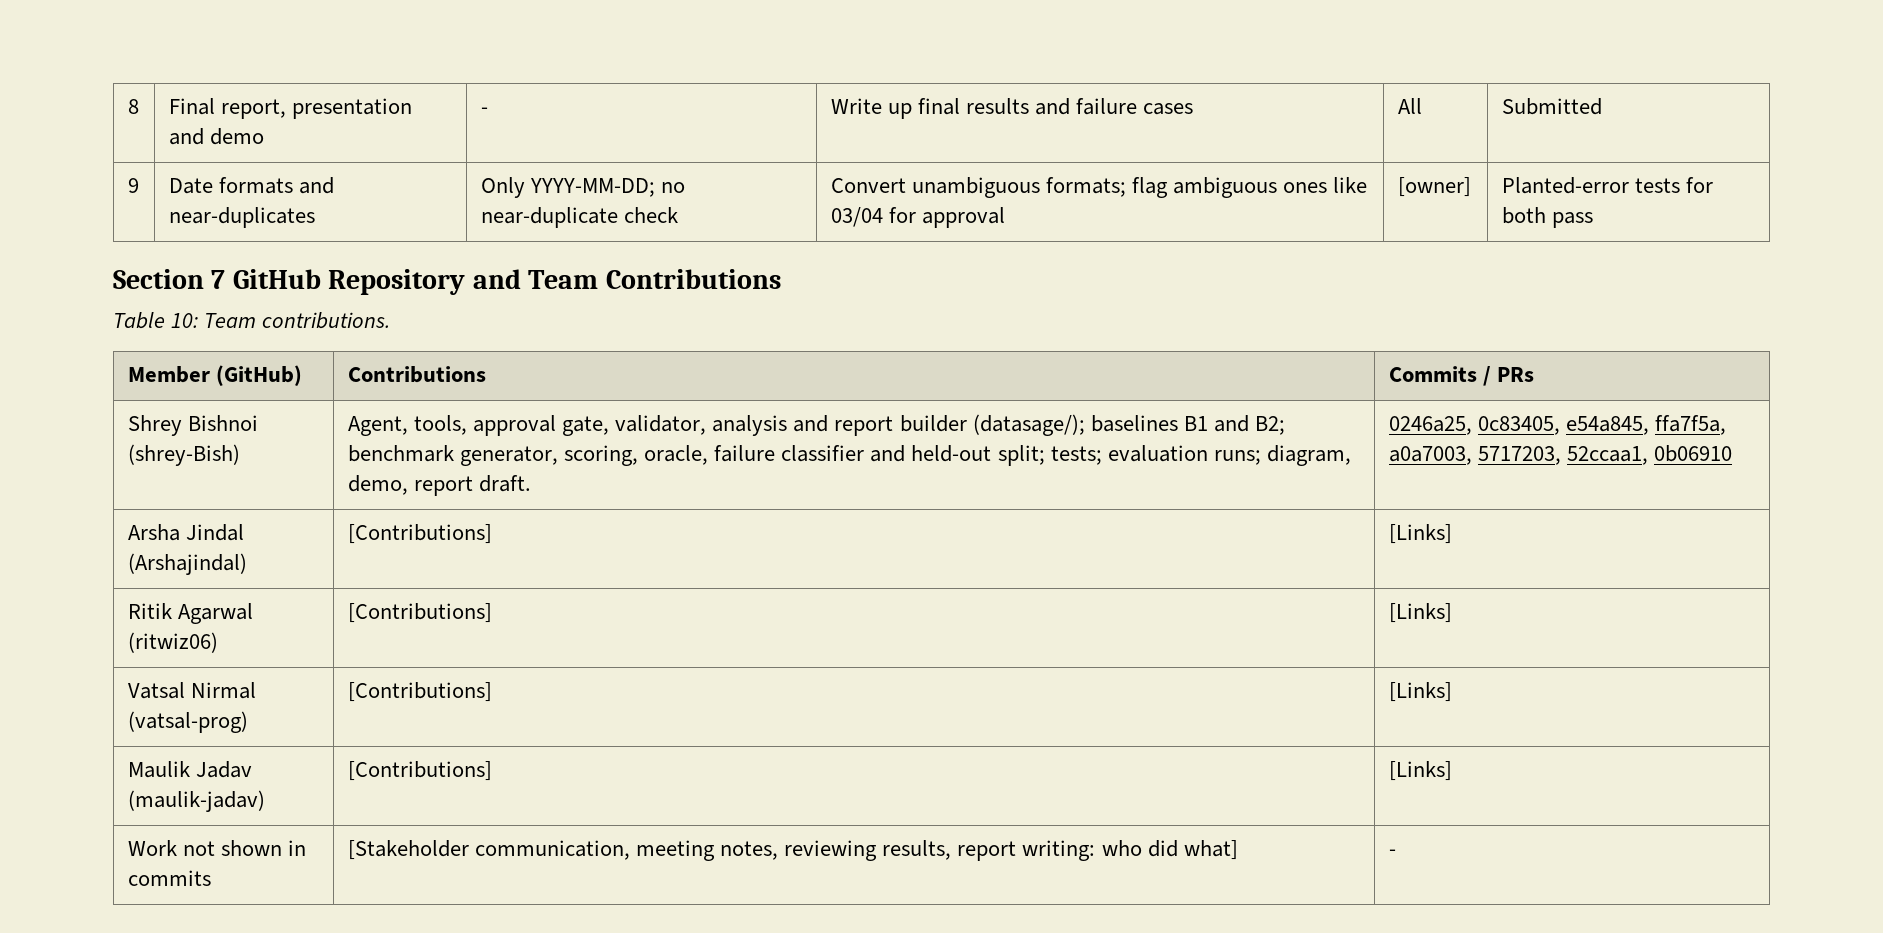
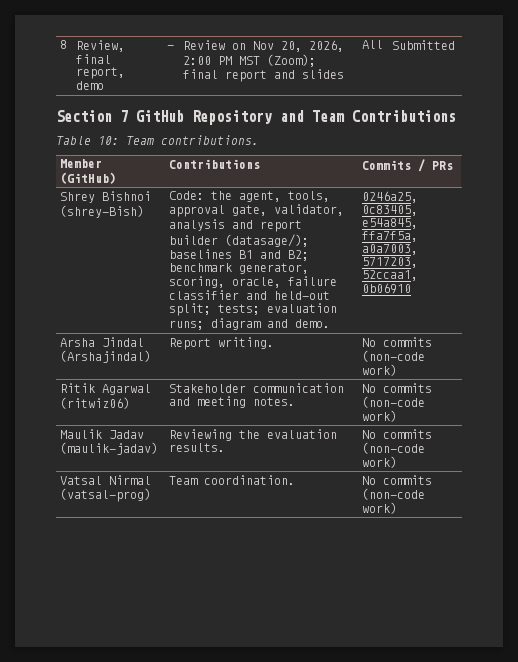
[168,98,413,119] [168,128,264,145] [480,107,488,114] [830,98,1194,119] [1397,98,1422,114] [1501,98,1602,115] [127,178,139,193] [168,177,335,194] [168,207,315,228] [480,177,686,198] [480,207,678,228] [830,177,1368,198] [830,207,1006,228] [1397,177,1471,197] [1501,177,1714,194] [1501,207,1593,228] Final report, presentation and demo | - | Write up final results and failure cases | All | Submitted // 9 | Date formats and near-duplicates | Only YYYY-MM-DD; no near-duplicate check | Convert unambiguous formats; flag ambiguous ones like 03/04 for approval | [owner] | Planted-error tests for both pass -> [76,40,126,52] [76,54,112,64] [76,67,126,79] [76,81,105,90] [167,45,175,49] [183,40,345,52] [183,54,317,67] [183,69,345,82] [362,40,384,49] [392,40,456,50] Review, final report, demo | - | Review on Nov 20, 2026, 2:00 PM MST (Zoom); final report and slides | All | Submitted
[347,416,408,436] Agent, -> [169,191,282,202] Code: the agent,
[1266,445,1351,466] [347,475,532,496] diagram, demo, report draft. -> [211,318,331,330] diagram and demo.
[347,524,492,544] [1388,524,1452,544] [127,603,253,624] [127,632,218,653] [347,603,492,623] [1388,603,1452,623] [127,682,256,699] [127,711,248,733] [347,682,492,702] [1388,682,1452,702] [127,761,252,778] [127,790,265,812] [347,761,492,781] [1388,761,1452,781] [127,840,307,856] [127,870,211,886] [347,840,1238,861] [1388,849,1396,856] [Contributions] | [Links] // Ritik Agarwal (ritwiz06) | [Contributions] | [Links] // Vatsal Nirmal (vatsal-prog) | [Contributions] | [Links] // Maulik Jadav (maulik-jadav) | [Contributions] | [Links] // Work not shown in commits | [Stakeholder communication, meeting notes, reviewing results, report writing: who did what] | - -> [169,337,275,350] [362,337,433,347] [362,350,426,362] [362,364,398,376] [60,383,152,395] [60,397,131,409] [169,383,345,393] [169,396,296,408] [362,383,433,393] [362,396,426,408] [362,410,398,422] [60,429,145,439] [60,442,159,455] [169,429,338,441] [169,443,226,452] [362,429,433,439] [362,442,426,454] [362,456,398,468] [60,475,152,485] [60,488,152,502] [169,475,296,485] [362,475,433,485] [362,488,426,500] [362,502,398,514] Report writing. | No commits (non-code work) // Ritik Agarwal (ritwiz06) | Stakeholder communication and meeting notes. | No commits (non-code work) // Maulik Jadav (maulik-jadav) | Reviewing the evaluation results. | No commits (non-code work) // Vatsal Nirmal (vatsal-prog) | Team coordination. | No commits (non-code work)

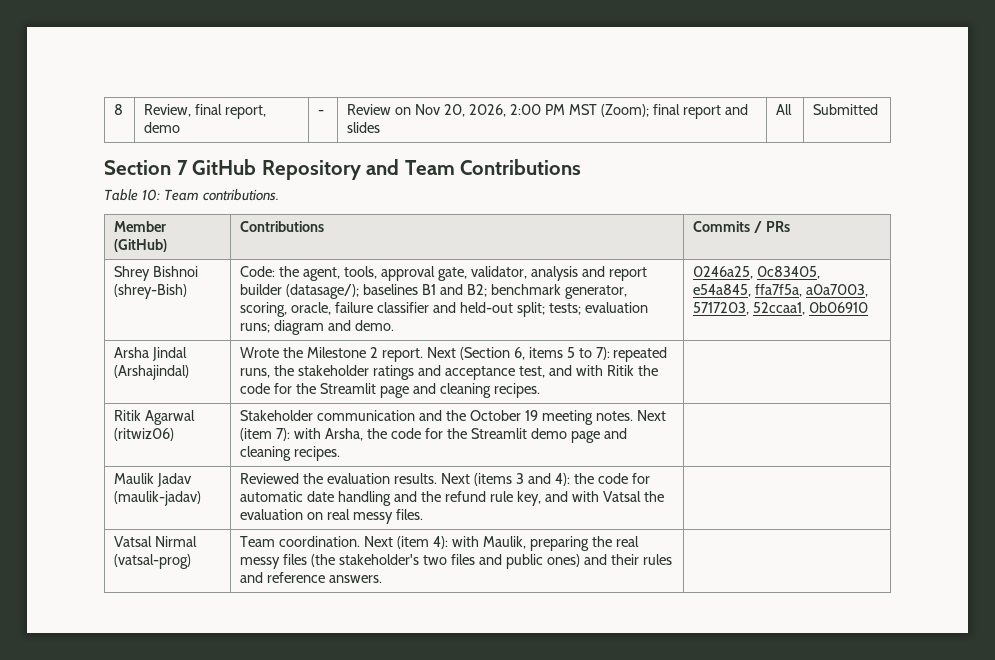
[169,337,275,350] [362,337,433,347] [362,350,426,362] [362,364,398,376] Report writing. | No commits (non-code work) -> [240,347,668,362] [240,365,658,380] [240,383,540,398] Wrote the Milestone 2 report. Next (Section 6, items 5 to 7): repeated runs, the stakeholder ratings and acceptance test, and with Ritik the code for the Streamlit page and cleaning recipes. |
(191, 401) none -> [446,410,539,421] the October 19
[362,383,433,393] [362,396,426,408] [362,410,398,422] | No commits (non-code work) -> [636,410,666,421] [240,428,627,443] [240,446,341,461] Next (item 7): with Arsha, the code for the Streamlit demo page and cleaning recipes. |
[169,429,233,441] Reviewing -> [240,473,300,484] Reviewed
[362,429,433,439] [362,442,426,454] [362,456,398,468] | No commits (non-code work) -> [441,473,650,486] [240,491,664,506] [240,509,424,524] Next (items 3 and 4): the code for automatic date handling and the refund rule key, and with Vatsal the evaluation on real messy files. |
[362,475,433,485] [362,488,426,500] [362,502,398,514] | No commits (non-code work) -> [364,536,639,551] [240,554,672,569] [240,572,383,583] Next (item 4): with Maulik, preparing the real messy files (the stakeholder's two files and public ones) and their rules and reference answers. |

